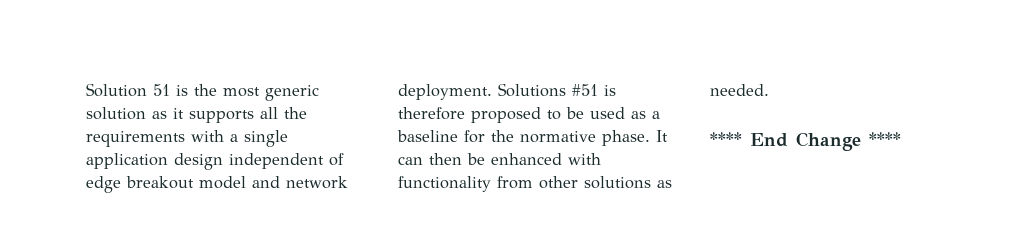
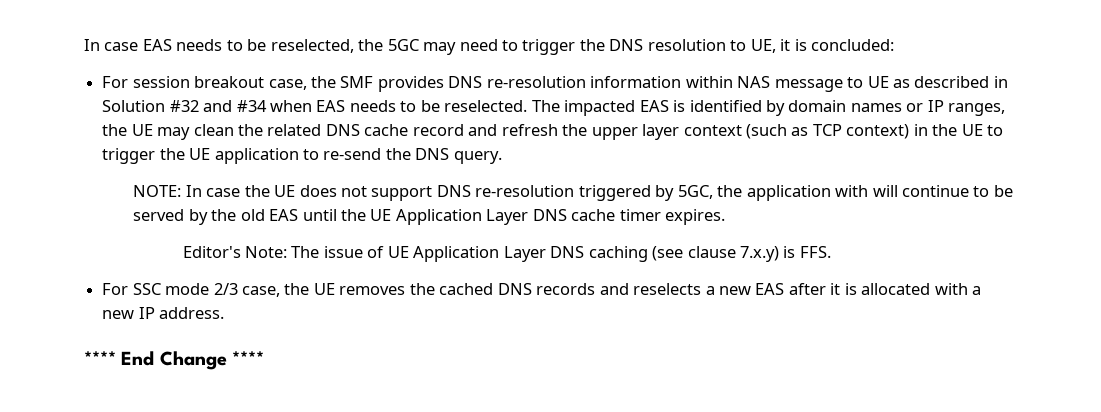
[86,83,319,101] [86,107,307,123] [86,130,288,147] [86,153,344,170] [86,176,348,193] [398,83,616,100] [398,107,660,123] [397,130,668,146] [398,153,601,165] [398,176,672,192] [710,84,769,96] Solution 51 is the most generic solution as it supports all the requirements with a single application design independent of edge breakout model and network deployment. Solutions #51 is therefore proposed to be used as a baseline for the normative phase. It can then be enhanced with functionality from other solutions as needed. -> [84,39,895,55] [102,76,1008,92] [102,100,1006,116] [102,124,1004,140] [102,148,502,164] [133,185,1013,201] [133,209,726,225] [182,246,831,262] [102,283,982,297] [102,307,225,319] In case EAS needs to be reselected, the 5GC may need to trigger the DNS resolution to UE, it is concluded: // For session breakout case, the SMF provides DNS re-resolution information within NAS message to UE as described in Solution #32 and #34 when EAS needs to be reselected. The impacted EAS is identified by domain names or IP ranges, the UE may clean the related DNS cache record and refresh the upper layer context (such as TCP context) in the UE to trigger the UE application to re-send the DNS query. // NOTE: In case the UE does not support DNS re-resolution triggered by 5GC, the application with will continue to be served by the old EAS until the UE Application Layer DNS cache timer expires. // Editor's Note: The issue of UE Application Layer DNS caching (see clause 7.x.y) is FFS. // For SSC mode 2/3 case, the UE removes the cached DNS records and reselects a new EAS after it is allocated with a new IP address.

